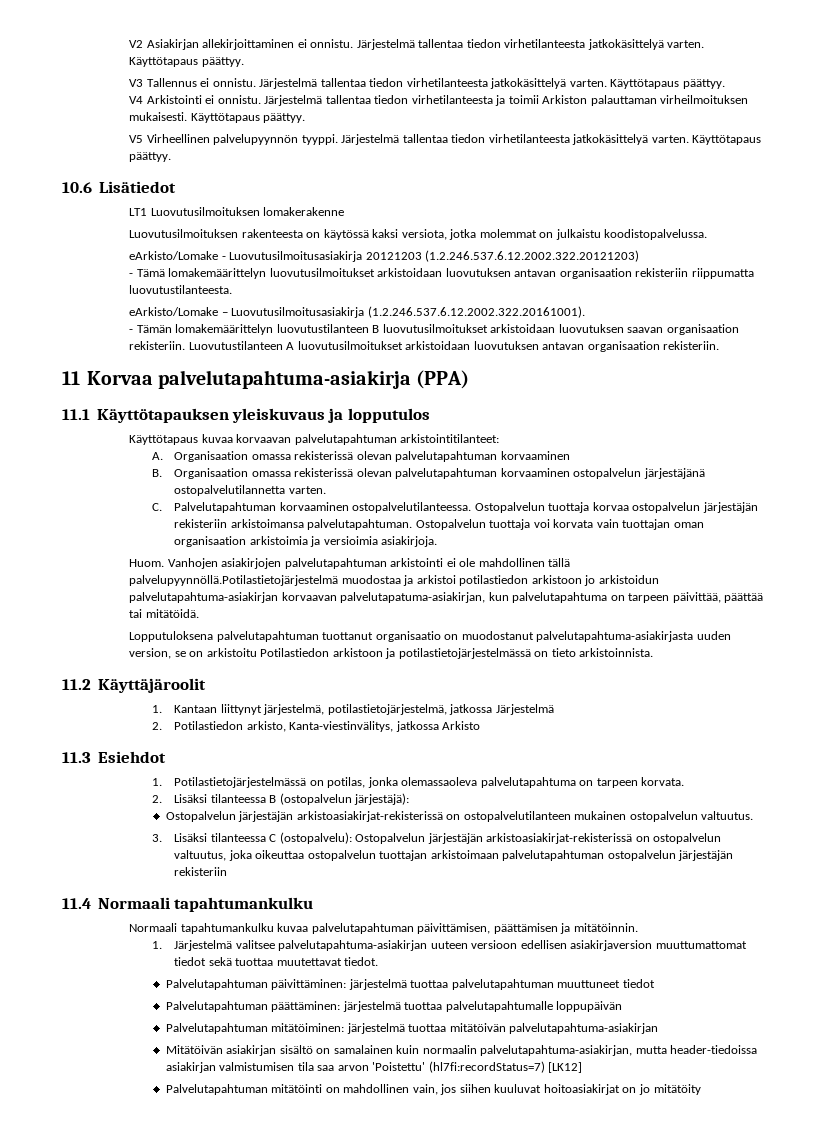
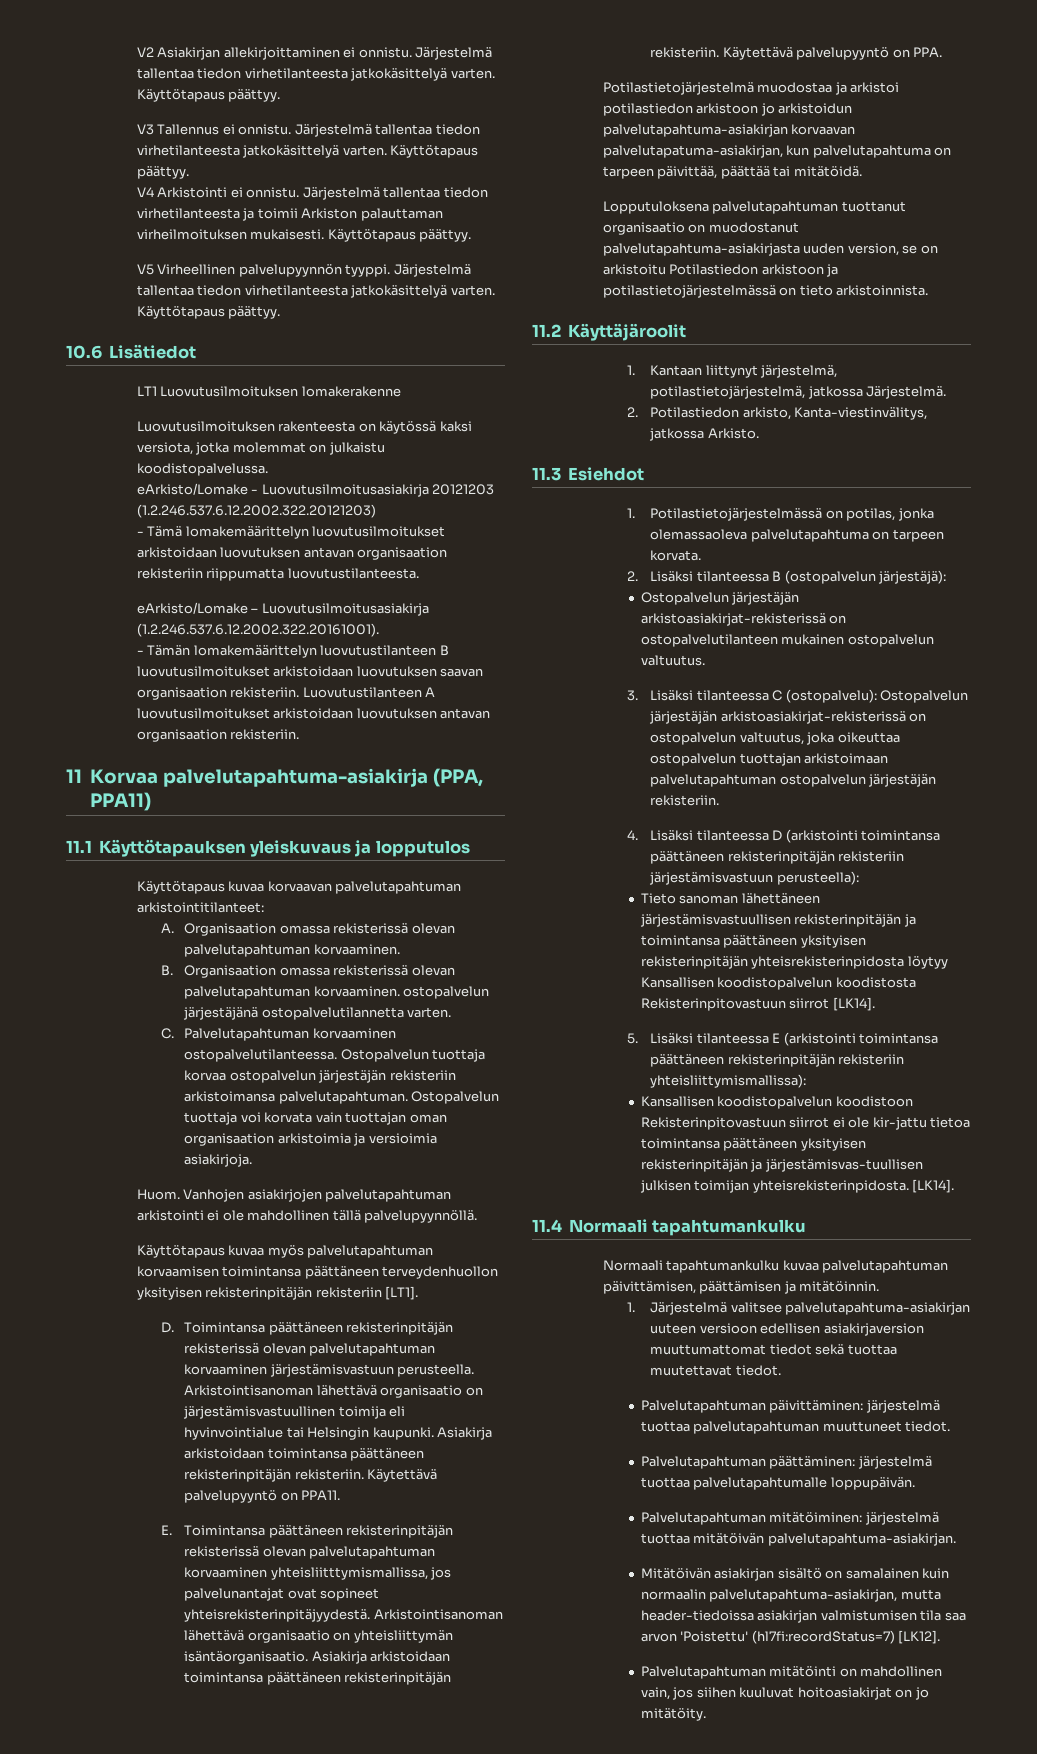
[416,370,470,389] (PPA) -> [432,768,483,787] [89,792,151,811] (PPA, PPA11)
[500,451,570,460] korvaaminen -> [313,944,400,955] korvaaminen.
[500,468,570,477] korvaaminen -> [313,986,400,997] korvaaminen.
[129,575,339,586] palvelupyynnöllä.Potilastietojärjestelmä -> [364,1210,478,1223] [136,1245,434,1258] [136,1266,499,1279] [136,1286,419,1300] [160,1322,454,1335] [184,1343,436,1356] [184,1364,475,1377] [184,1385,483,1398] [183,1406,406,1419] [184,1427,493,1440] [184,1448,425,1461] [184,1469,438,1482] [184,1490,341,1503] [160,1525,454,1538] [184,1546,436,1559] [184,1567,452,1580] [184,1588,380,1601] [184,1609,503,1622] [184,1630,453,1643] [184,1651,451,1664] [184,1672,452,1685] [650,47,943,60] [602,82,754,95] palvelupyynnöllä. // Käyttötapaus kuvaa myös palvelutapahtuman korvaamisen toimintansa päättäneen terveydenhuollon yksityisen rekisterinpitäjän rekisteriin [LT1]. // D. Toimintansa päättäneen rekisterinpitäjän rekisterissä olevan palvelutapahtuman korvaaminen järjestämisvastuun perusteella. Arkistointisanoman lähettävä organisaatio on järjestämisvastuullinen toimija eli hyvinvointialue tai Helsingin kaupunki. Asiakirja arkistoidaan toimintansa päättäneen rekisterinpitäjän rekisteriin. Käytettävä palvelupyyntö on PPA11. // E. Toimintansa päättäneen rekisterinpitäjän rekisterissä olevan palvelutapahtuman korvaaminen yhteisliitttymismallissa, jos palvelunantajat ovat sopineet yhteisrekisterinpitäjyydestä. Arkistointisanoman lähettävä organisaatio on yhteisliittymän isäntäorganisaatio. Asiakirja arkistoidaan toimintansa päättäneen rekisterinpitäjän rekisteriin. Käytettävä palvelupyyntö on PPA. // Potilastietojärjestelmä
[495,704,554,715] Järjestelmä -> [866,386,947,399] Järjestelmä.
[442,721,481,730] Arkisto -> [707,428,759,439] Arkisto.
[173,867,227,876] rekisteriin -> [650,795,720,806] [626,829,941,843] [650,851,905,864] [649,871,859,885] [640,893,820,904] [639,914,916,927] [640,935,866,948] [640,956,948,969] [640,977,916,990] [640,997,875,1011] [626,1032,939,1046] [650,1054,905,1067] [650,1074,807,1088] [640,1096,913,1109] [640,1117,971,1130] [640,1138,866,1151] [640,1159,923,1172] [639,1179,955,1193] rekisteriin. // 4. Lisäksi tilanteessa D (arkistointi toimintansa päättäneen rekisterinpitäjän rekisteriin järjestämisvastuun perusteella): // Tieto sanoman lähettäneen järjestämisvastuullisen rekisterinpitäjän ja toimintansa päättäneen yksityisen rekisterinpitäjän yhteisrekisterinpidosta löytyy Kansallisen koodistopalvelun koodistosta Rekisterinpitovastuun siirrot [LK14]. // 5. Lisäksi tilanteessa E (arkistointi toimintansa päättäneen rekisterinpitäjän rekisteriin yhteisliittymismallissa): // Kansallisen koodistopalvelun koodistoon Rekisterinpitovastuun siirrot ei ole kir-jattu tietoa toimintansa päättäneen yksityisen rekisterinpitäjän ja järjestämisvas-tuullisen julkisen toimijan yhteisrekisterinpidosta. [LK14].
[622,979,655,988] tiedot -> [905,1421,951,1432] tiedot.
[556,1001,623,1012] loppupäivän -> [830,1477,915,1490] loppupäivän.
[509,1023,659,1034] palvelutapahtuma-asiakirjan -> [767,1533,956,1546] palvelutapahtuma-asiakirjan.
[548,1062,583,1073] [LK12] -> [898,1630,941,1644] [LK12].
[653,1084,701,1095] mitätöity -> [640,1708,706,1721] mitätöity.

